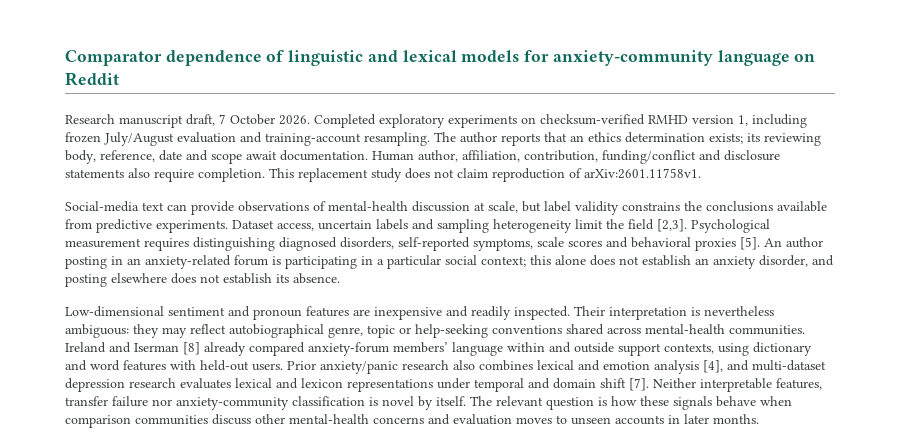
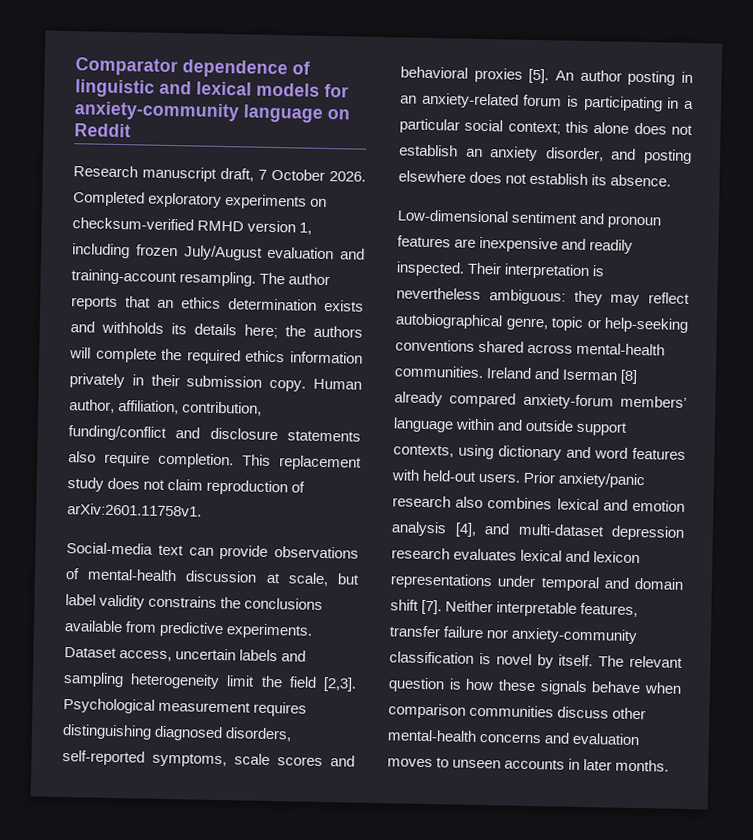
[709,133,821,146] [65,150,368,164] exists; its reviewing body, reference, date and scope await documentation. -> [324,299,364,312] [70,321,363,339] [69,347,363,365] [69,373,307,392] exists and withholds its details here; the authors will complete the required ethics information privately in their submission copy.

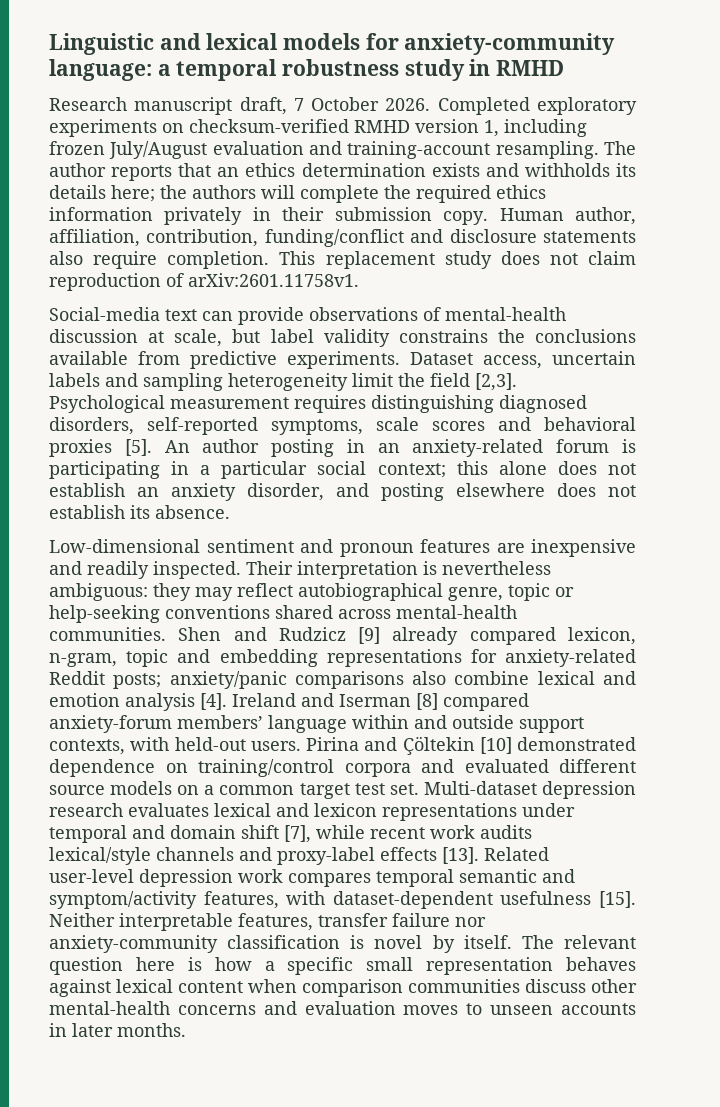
[75,57,310,79] [75,79,155,98] Comparator dependence of linguistic -> [49,33,154,55] Linguistic
[243,104,350,123] [74,123,131,138] language on Reddit -> [49,59,565,81] language: a temporal robustness study in RMHD
(484, 372) none -> [178,627,636,645] [49,649,636,667] [49,671,636,689] [49,693,227,711] Shen and Rudzicz [9] already compared lexicon, n-gram, topic and embedding representations for anxiety-related Reddit posts; anxiety/panic comparisons also combine lexical and emotion analysis [4].
[394,391,443,407] already -> (438, 701) none
[458,444,686,461] [391,469,647,489] [392,495,685,512] [391,521,605,537] using dictionary and word features with held-out users. Prior anxiety/panic research also combines lexical and emotion analysis [4], and multi-dataset -> [130,736,636,755] [49,759,636,777] [49,781,537,799] with held-out users. Pirina and Çöltekin [10] demonstrated dependence on training/control corpora and evaluated different source models on a common target test set. Multi-dataset
[421,599,443,615] [7]. -> [284,825,532,843] [49,847,549,865] [49,869,575,887] [49,891,637,909] [7], while recent work audits lexical/style channels and proxy-label effects [13]. Related user-level depression work compares temporal semantic and symptom/activity features, with dataset-dependent usefulness [15].
(445, 685) none -> [135,957,175,971] here
[498,679,642,696] these signals behave -> [264,957,636,975] [49,979,243,997] a specific small representation behaves against lexical content

